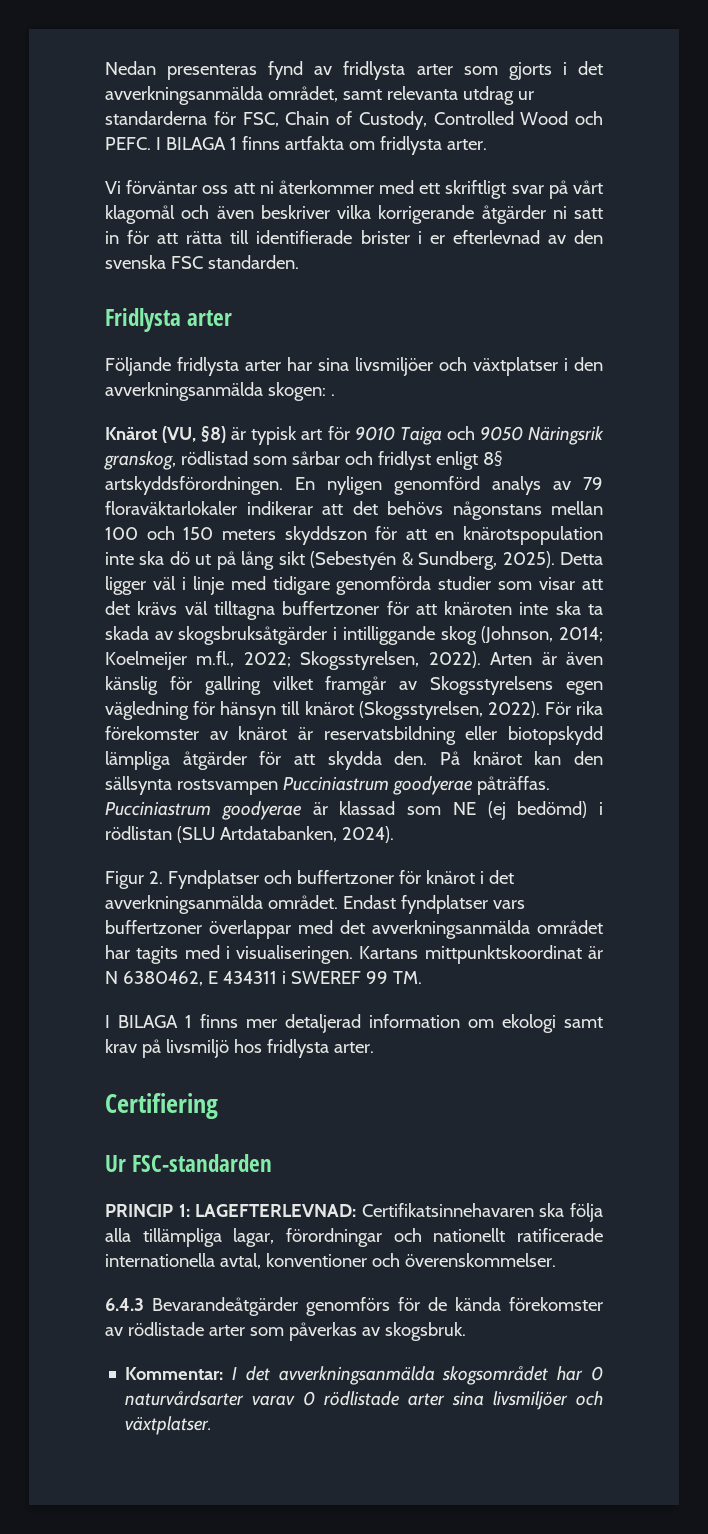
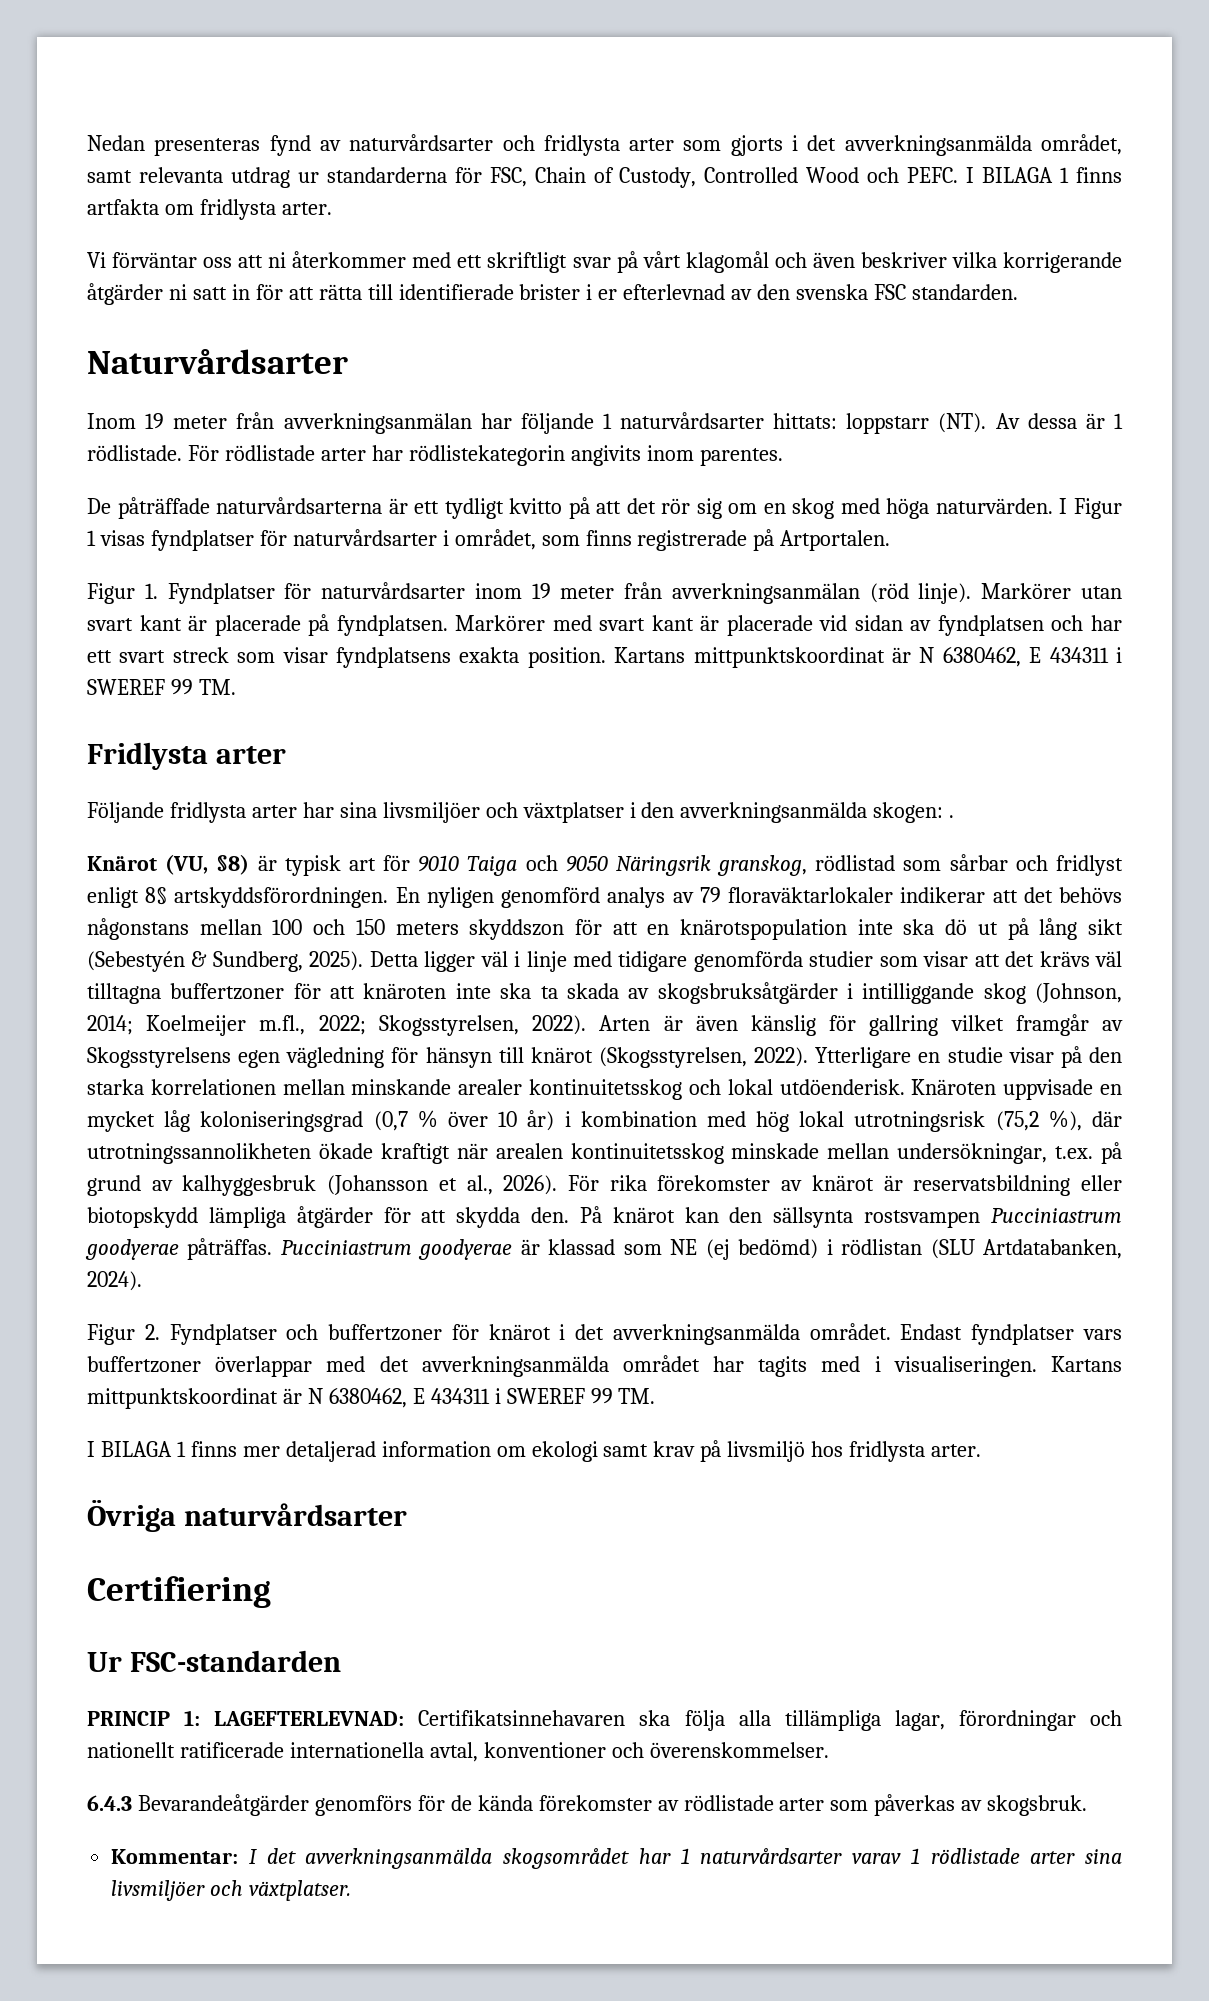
(333, 70) none -> [349,134,535,151] naturvårdsarter och
(299, 262) none -> [87,349,348,374] [87,412,1123,434] [87,445,783,466] [87,497,1122,519] [87,529,891,551] [87,582,1122,604] [87,614,1122,636] [87,647,1122,668] [87,679,236,695] // Naturvårdsarter // Inom 19 meter från avverkningsanmälan har följande 1 naturvårdsarter hittats: loppstarr (NT). Av dessa är 1 rödlistade. För rödlistade arter har rödlistekategorin angivits inom parentes. // De påträffade naturvårdsarterna är ett tydligt kvitto på att det rör sig om en skog med höga naturvärden. I Figur 1 visas fyndplatser för naturvårdsarter i området, som finns registrerade på Artportalen. // Figur 1. Fyndplatser för naturvårdsarter inom 19 meter från avverkningsanmälan (röd linje). Markörer utan svart kant är placerade på fyndplatsen. Markörer med svart kant är placerade vid sidan av fyndplatsen och har ett svart streck som visar fyndplatsens exakta position. Kartans mittpunktskoordinat är N 6380462, E 434311 i SWEREF 99 TM.
(540, 709) none -> [815,1046,1122,1068] [87,1079,1123,1100] [87,1110,1122,1132] [87,1142,1122,1164] [87,1175,558,1196] Ytterligare en studie visar på den starka korrelationen mellan minskande arealer kontinuitetsskog och lokal utdöenderisk. Knäroten uppvisade en mycket låg koloniseringsgrad (0,7 % över 10 år) i kombination med hög lokal utrotningsrisk (75,2 %), där utrotningssannolikheten ökade kraftigt när arealen kontinuitetsskog minskade mellan undersökningar, t.ex. på grund av kalhyggesbruk (Johansson et al., 2026).
(374, 1047) none -> [87,1500,407,1532] // Övriga naturvårdsarter
[590,1366,603,1381] 0 -> [680,1848,690,1864] 1
[303,1391,316,1406] 0 -> [910,1848,920,1864] 1

